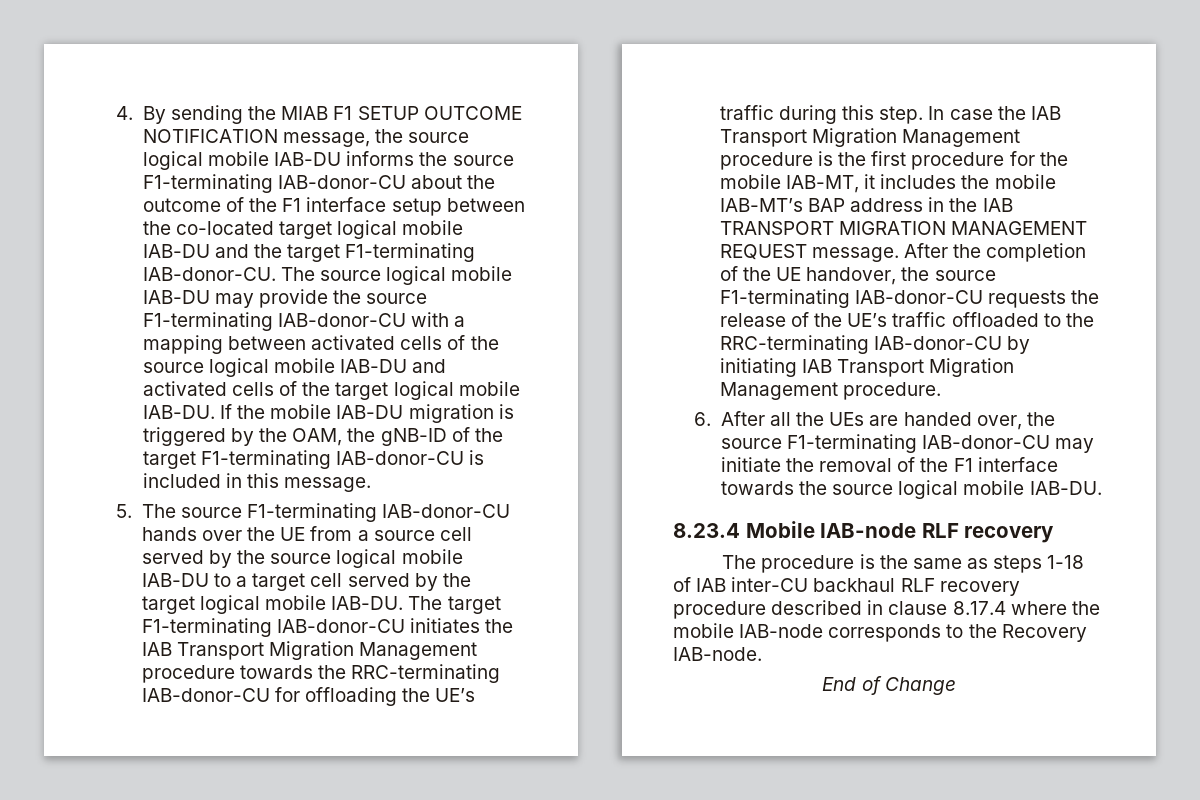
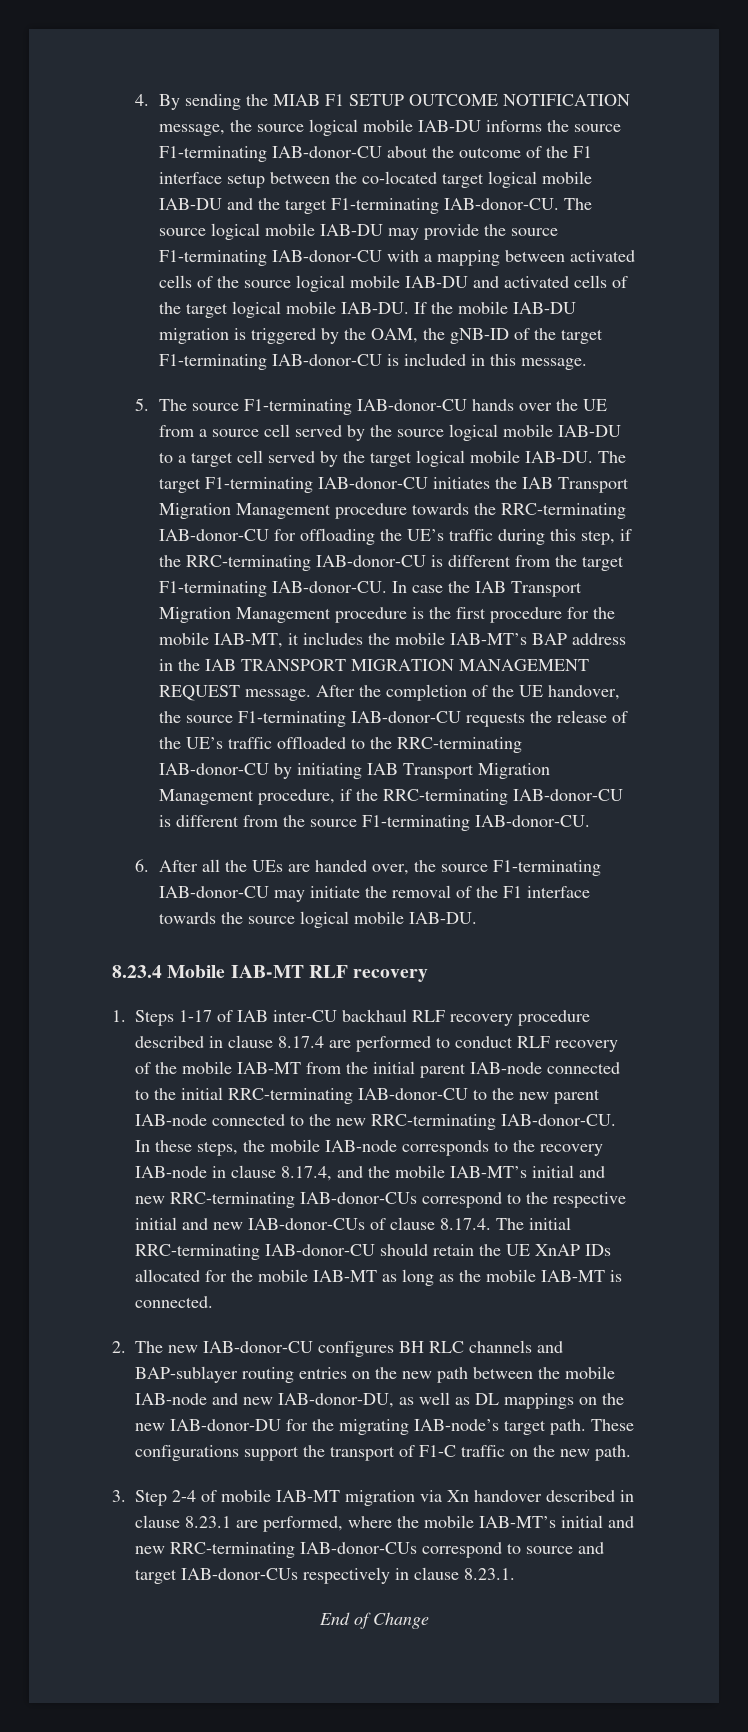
[879,106,924,124] step. -> [580,529,632,545] [158,555,624,571] [158,581,387,597] step, if the RRC-terminating IAB-donor-CU is different from the target F1-terminating IAB-donor-CU.
[842,382,941,400] procedure. -> [257,789,623,805] [158,815,590,831] procedure, if the RRC-terminating IAB-donor-CU is different from the source F1-terminating IAB-donor-CU.
[820,523,917,538] IAB-node -> [230,965,304,978] IAB-MT
[722,554,1085,573] The procedure is the same as steps 1-18 -> [112,1010,213,1026] 1. Steps 1-17
[1010,601,1067,615] where -> [329,1036,619,1052] [135,1061,621,1078] [135,1087,601,1104] [135,1114,617,1130] [135,1140,239,1156] are performed to conduct RLF recovery of the mobile IAB-MT from the initial parent IAB-node connected to the initial RRC-terminating IAB-donor-CU to the new parent IAB-node connected to the new RRC-terminating IAB-donor-CU. In these steps,
[1001,624,1087,642] [673,647,762,661] Recovery IAB-node. -> [540,1144,604,1156] [135,1165,606,1181] [135,1192,627,1208] [135,1217,572,1230] [135,1243,612,1260] [135,1269,623,1286] [135,1296,214,1308] [112,1340,564,1357] [135,1366,616,1383] [135,1392,625,1409] [135,1419,635,1435] [135,1445,632,1461] [112,1489,635,1506] [135,1515,635,1532] [135,1542,605,1558] [135,1567,516,1584] recovery IAB-node in clause 8.17.4, and the mobile IAB-MT’s initial and new RRC-terminating IAB-donor-CUs correspond to the respective initial and new IAB-donor-CUs of clause 8.17.4. The initial RRC-terminating IAB-donor-CU should retain the UE XnAP IDs allocated for the mobile IAB-MT as long as the mobile IAB-MT is connected. // 2. The new IAB-donor-CU configures BH RLC channels and BAP-sublayer routing entries on the new path between the mobile IAB-node and new IAB-donor-DU, as well as DL mappings on the new IAB-donor-DU for the migrating IAB-node’s target path. These configurations support the transport of F1-C traffic on the new path. // 3. Step 2-4 of mobile IAB-MT migration via Xn handover described in clause 8.23.1 are performed, where the mobile IAB-MT’s initial and new RRC-terminating IAB-donor-CUs correspond to source and target IAB-donor-CUs respectively in clause 8.23.1.

